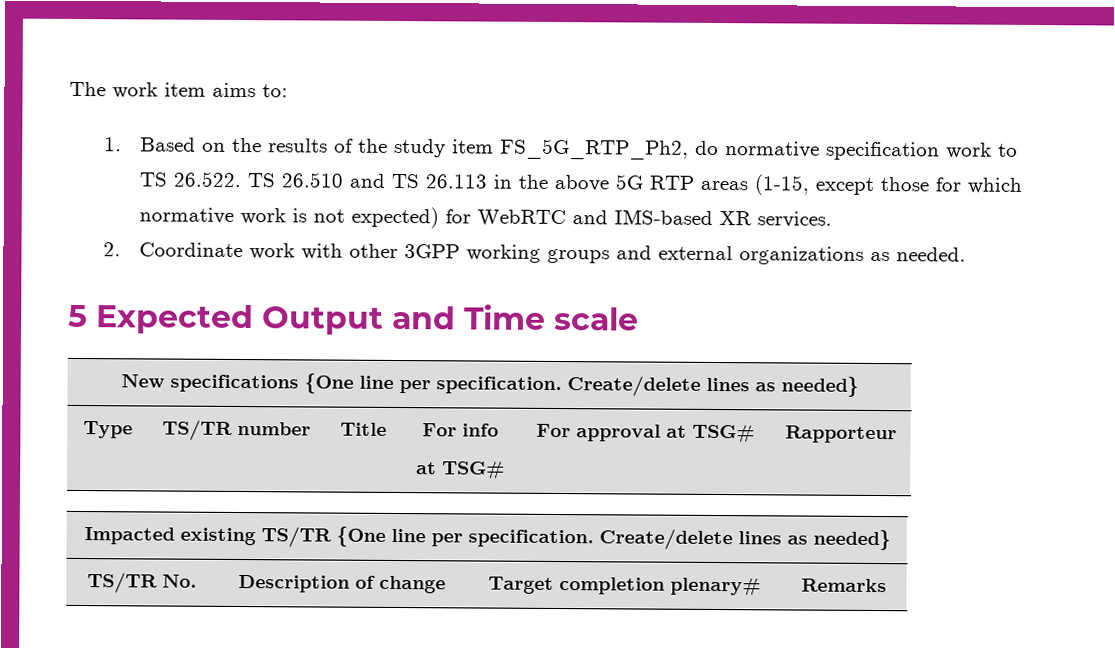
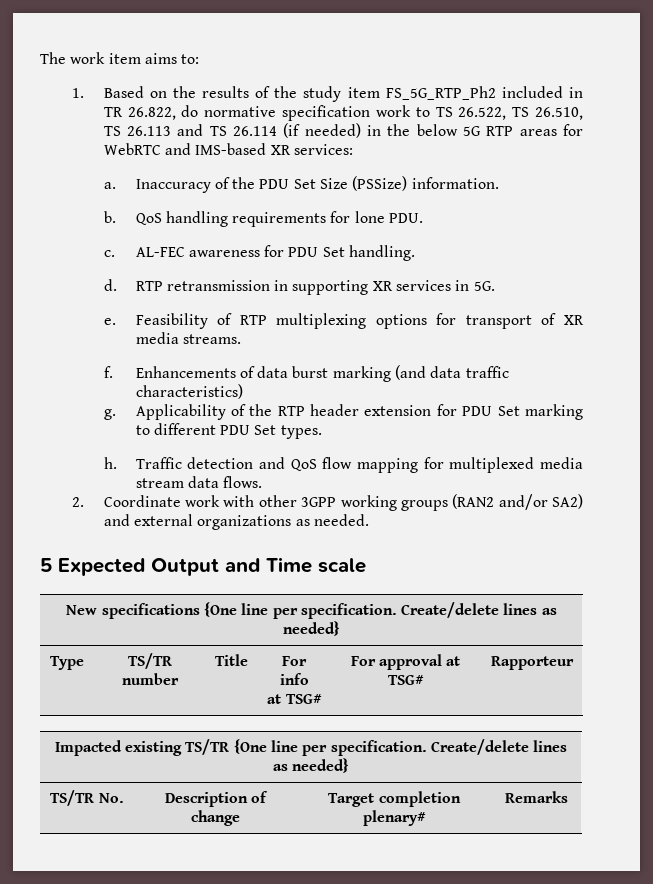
[499,138,689,160] FS_5G_RTP_Ph2, -> [385,86,583,100] [103,107,176,120] FS_5G_RTP_Ph2 included in TR 26.822,
[172,171,487,189] 26.522. TS 26.510 and TS 26.113 -> [458,107,583,120] [103,123,361,138] 26.522, TS 26.510, TS 26.113 and TS 26.114 (if needed)
[553,174,609,192] above -> [416,124,458,136] below
[753,174,1022,196] [138,206,439,229] (1-15, except those for which normative work is not expected) -> (557, 132) none
[756,211,832,228] services. -> [293,144,353,155] [103,176,499,193] [103,211,424,227] [103,245,416,261] [103,279,495,295] [103,313,585,329] [135,332,241,344] [103,365,509,382] [135,384,243,399] [103,404,583,420] [135,423,322,439] [103,457,584,473] [135,476,263,488] services: // a. Inaccuracy of the PDU Set Size (PSSize) information. // b. QoS handling requirements for lone PDU. // c. AL-FEC awareness for PDU Set handling. // d. RTP retransmission in supporting XR services in 5G. // e. Feasibility of RTP multiplexing options for transport of XR media streams. // f. Enhancements of data burst marking (and data traffic characteristics) // g. Applicability of the RTP header extension for PDU Set marking to different PDU Set types. // h. Traffic detection and QoS flow mapping for multiplexed media stream data flows.
(610, 256) none -> [452,494,583,510] (RAN2 and/or SA2)

